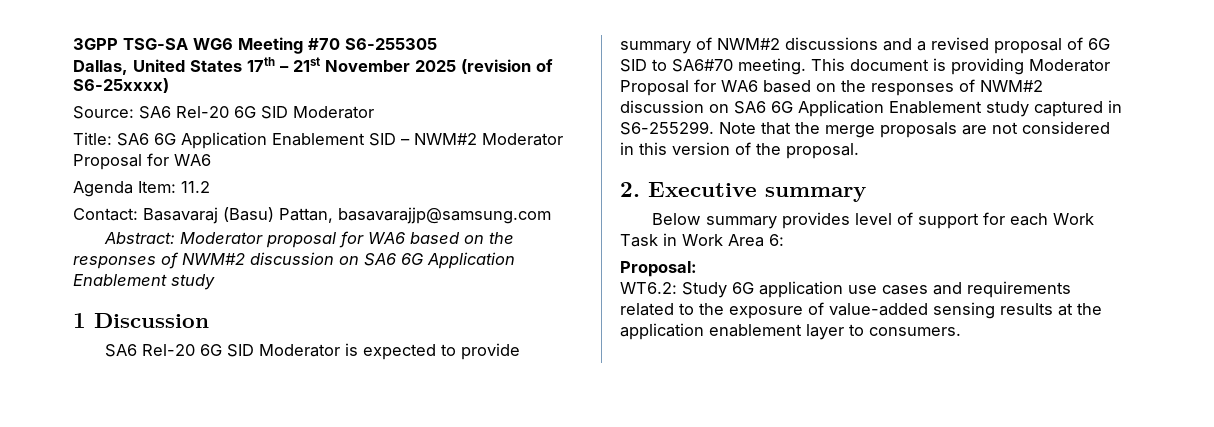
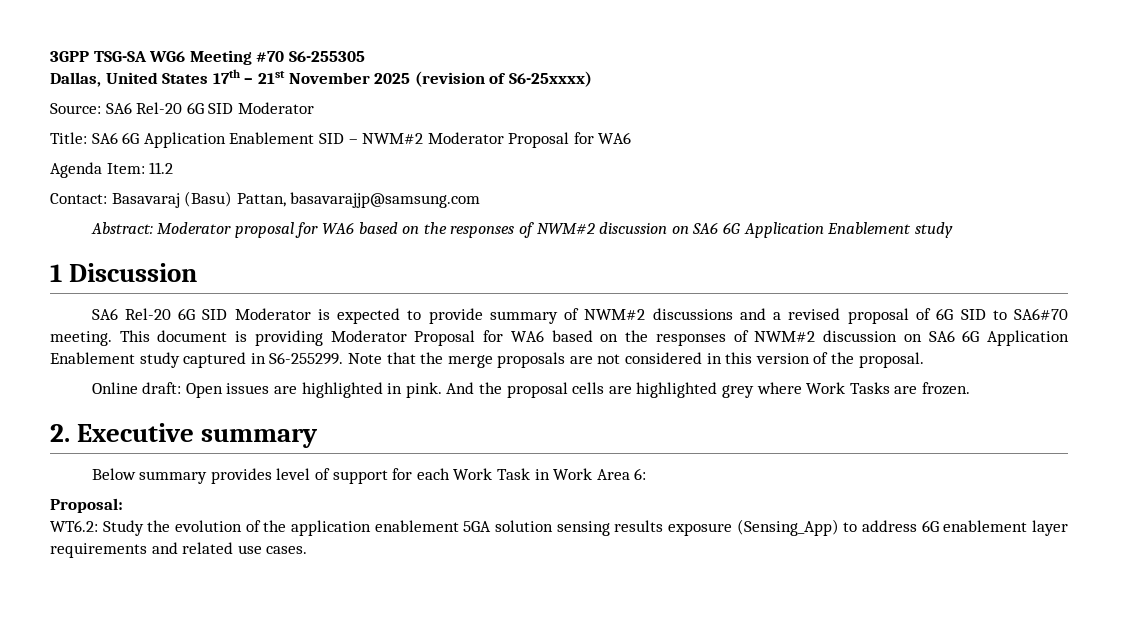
(859, 151) none -> [91,382,970,398] // Online draft: Open issues are highlighted in pink. And the proposal cells are highlighted grey where Work Tasks are frozen.
[732,281,1071,298] [620,302,1102,319] [620,323,961,340] 6G application use cases and requirements related to the exposure of value-added sensing results at the application enablement layer to consumers. -> [147,519,1068,536] [50,542,308,558] the evolution of the application enablement 5GA solution sensing results exposure (Sensing_App) to address 6G enablement layer requirements and related use cases.

